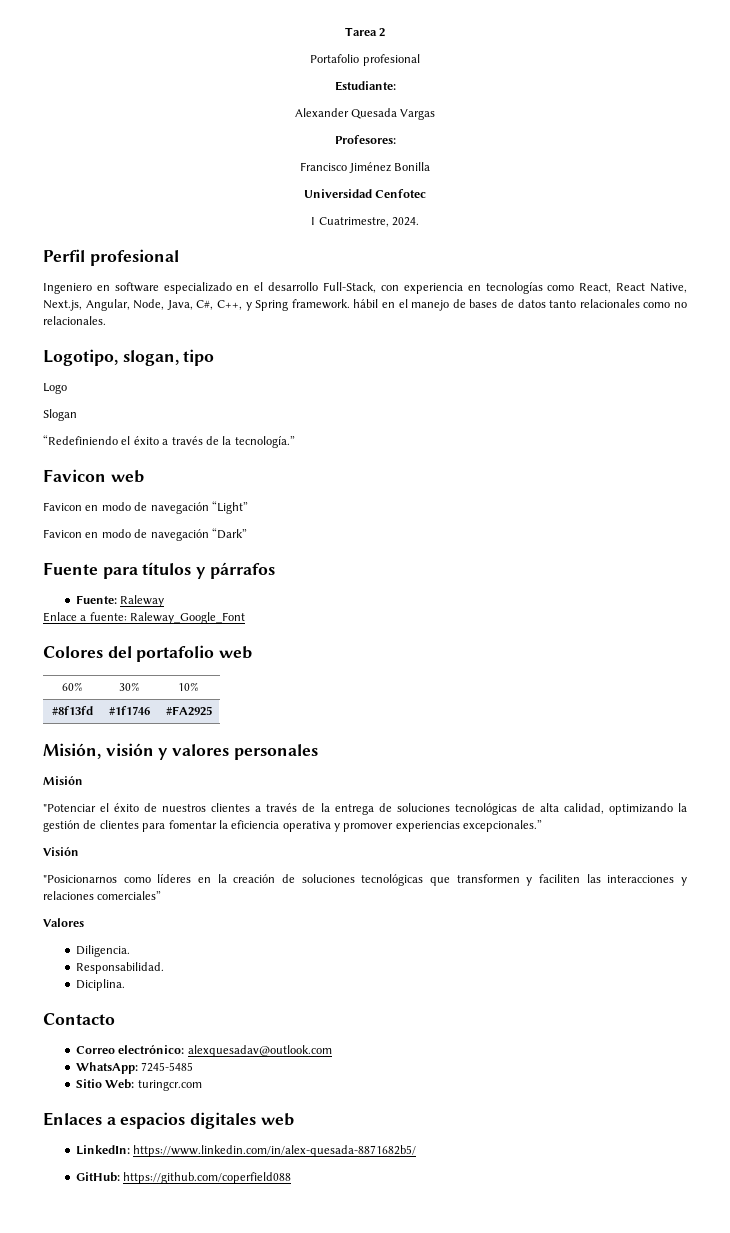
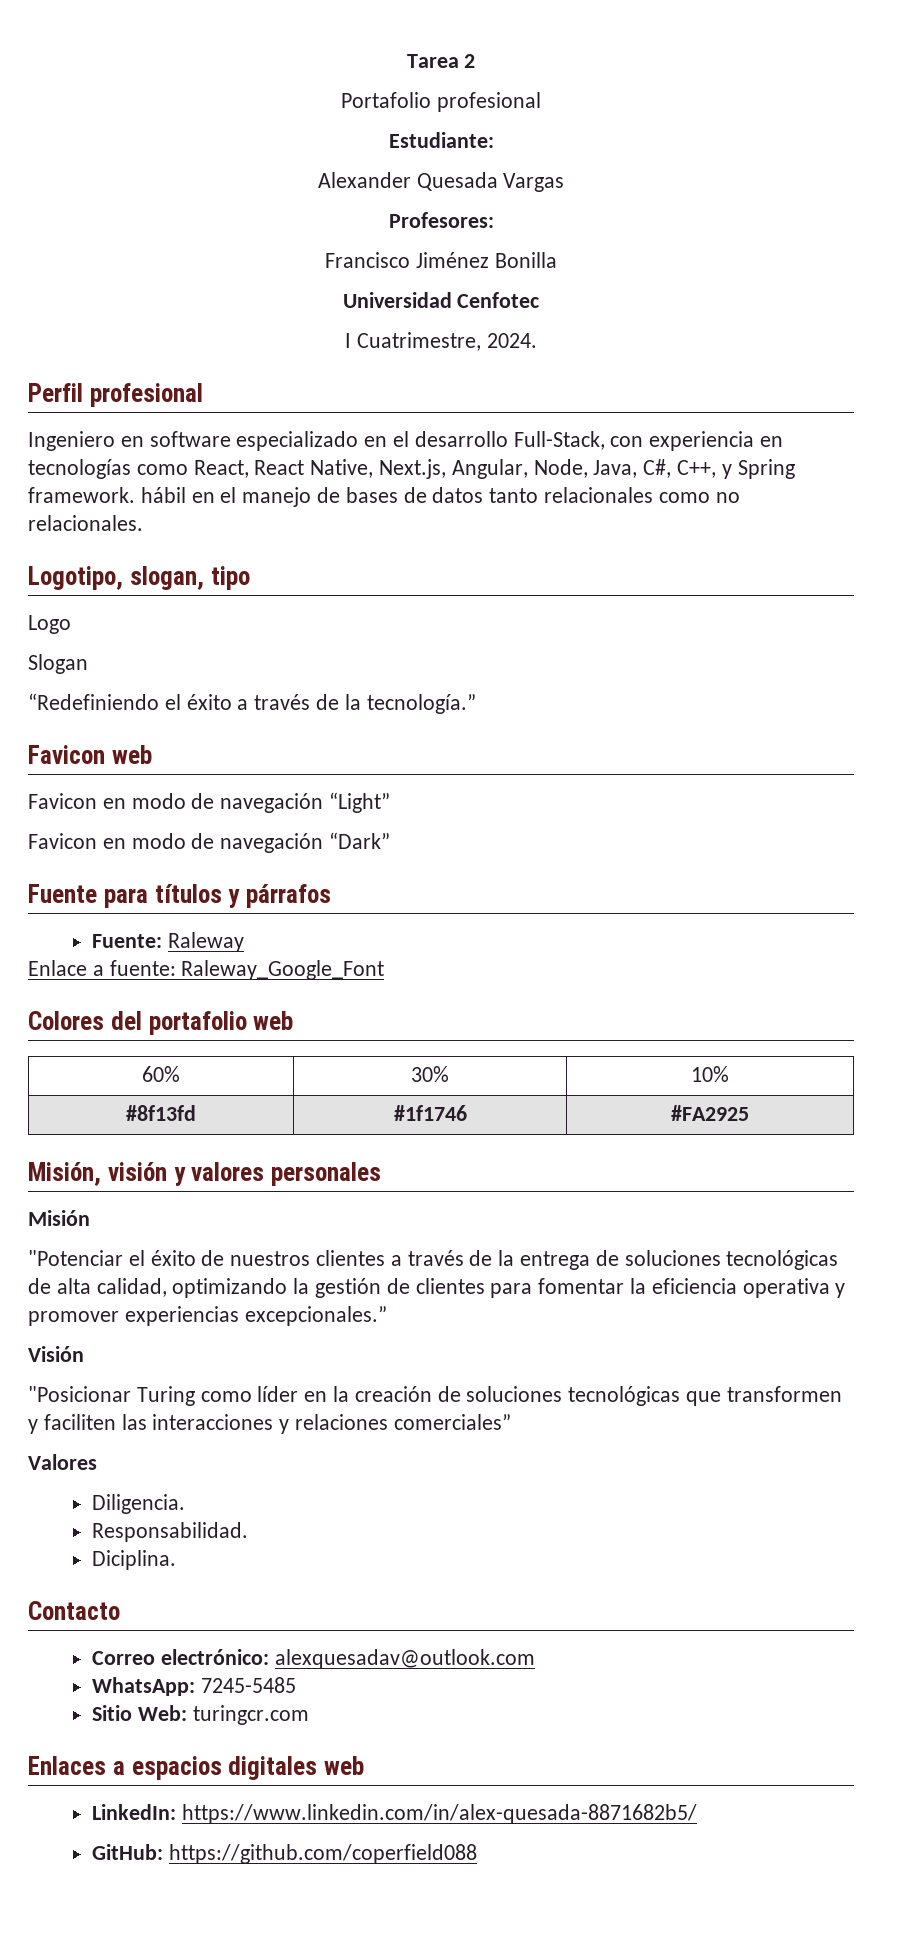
[43,874,192,883] "Posicionarnos como líderes -> [28,1386,299,1406] "Posicionar Turing como líder

